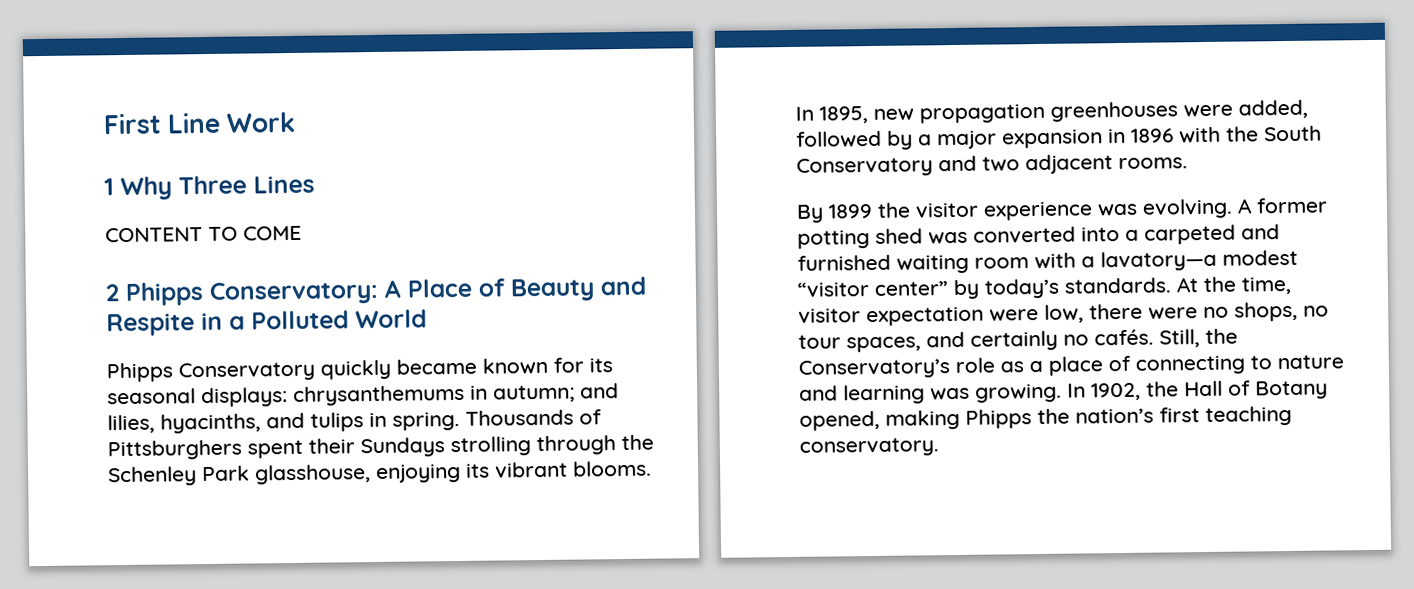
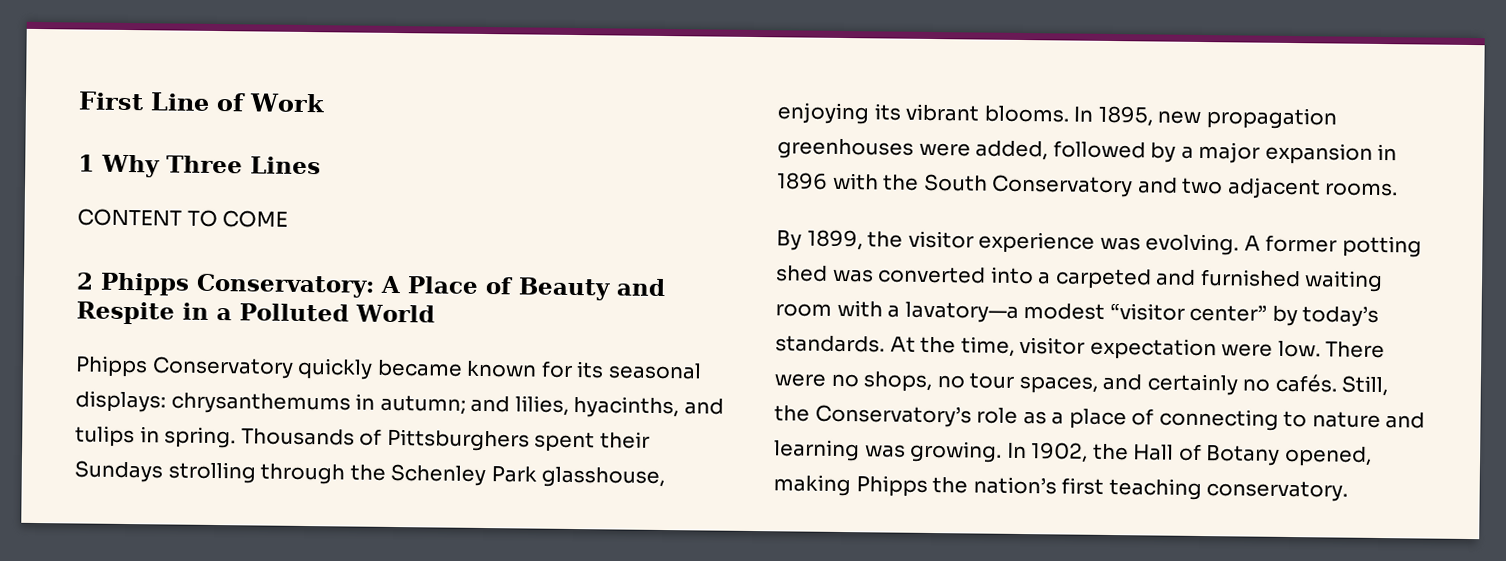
(222, 122) none -> [216,93,246,112] of
[828,204,873,219] 1899 -> [806,229,863,251] 1899,
[1044,303,1143,323] low, there -> [1277,340,1386,359] low. There

